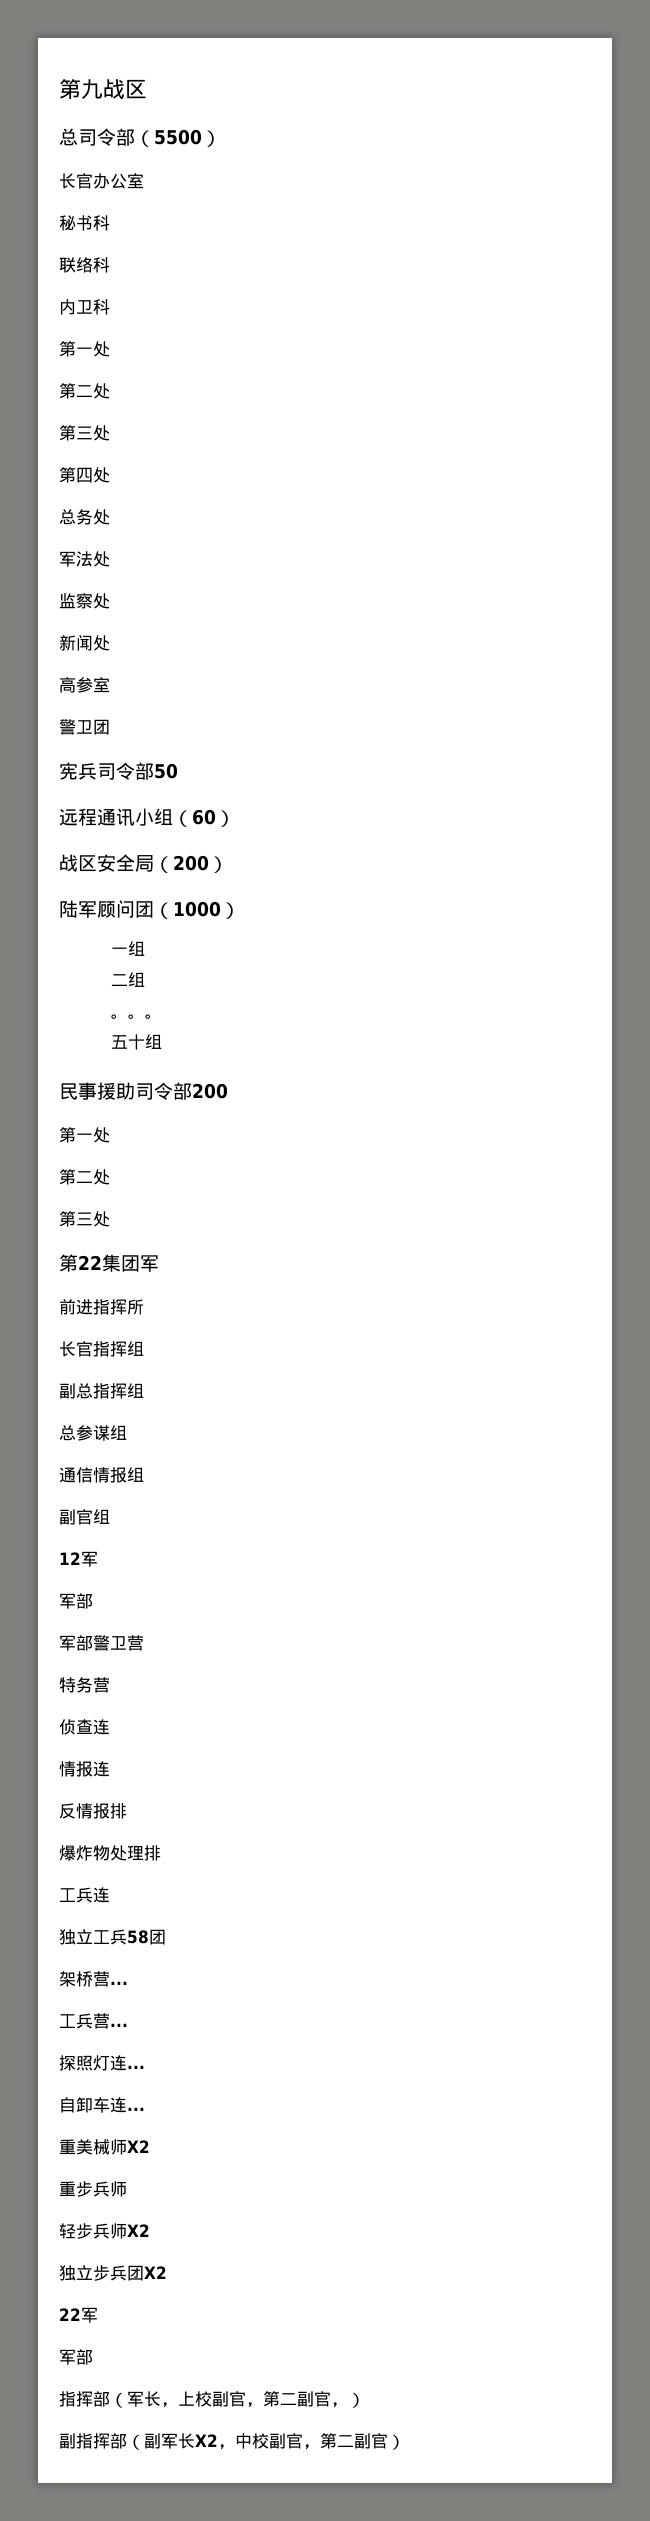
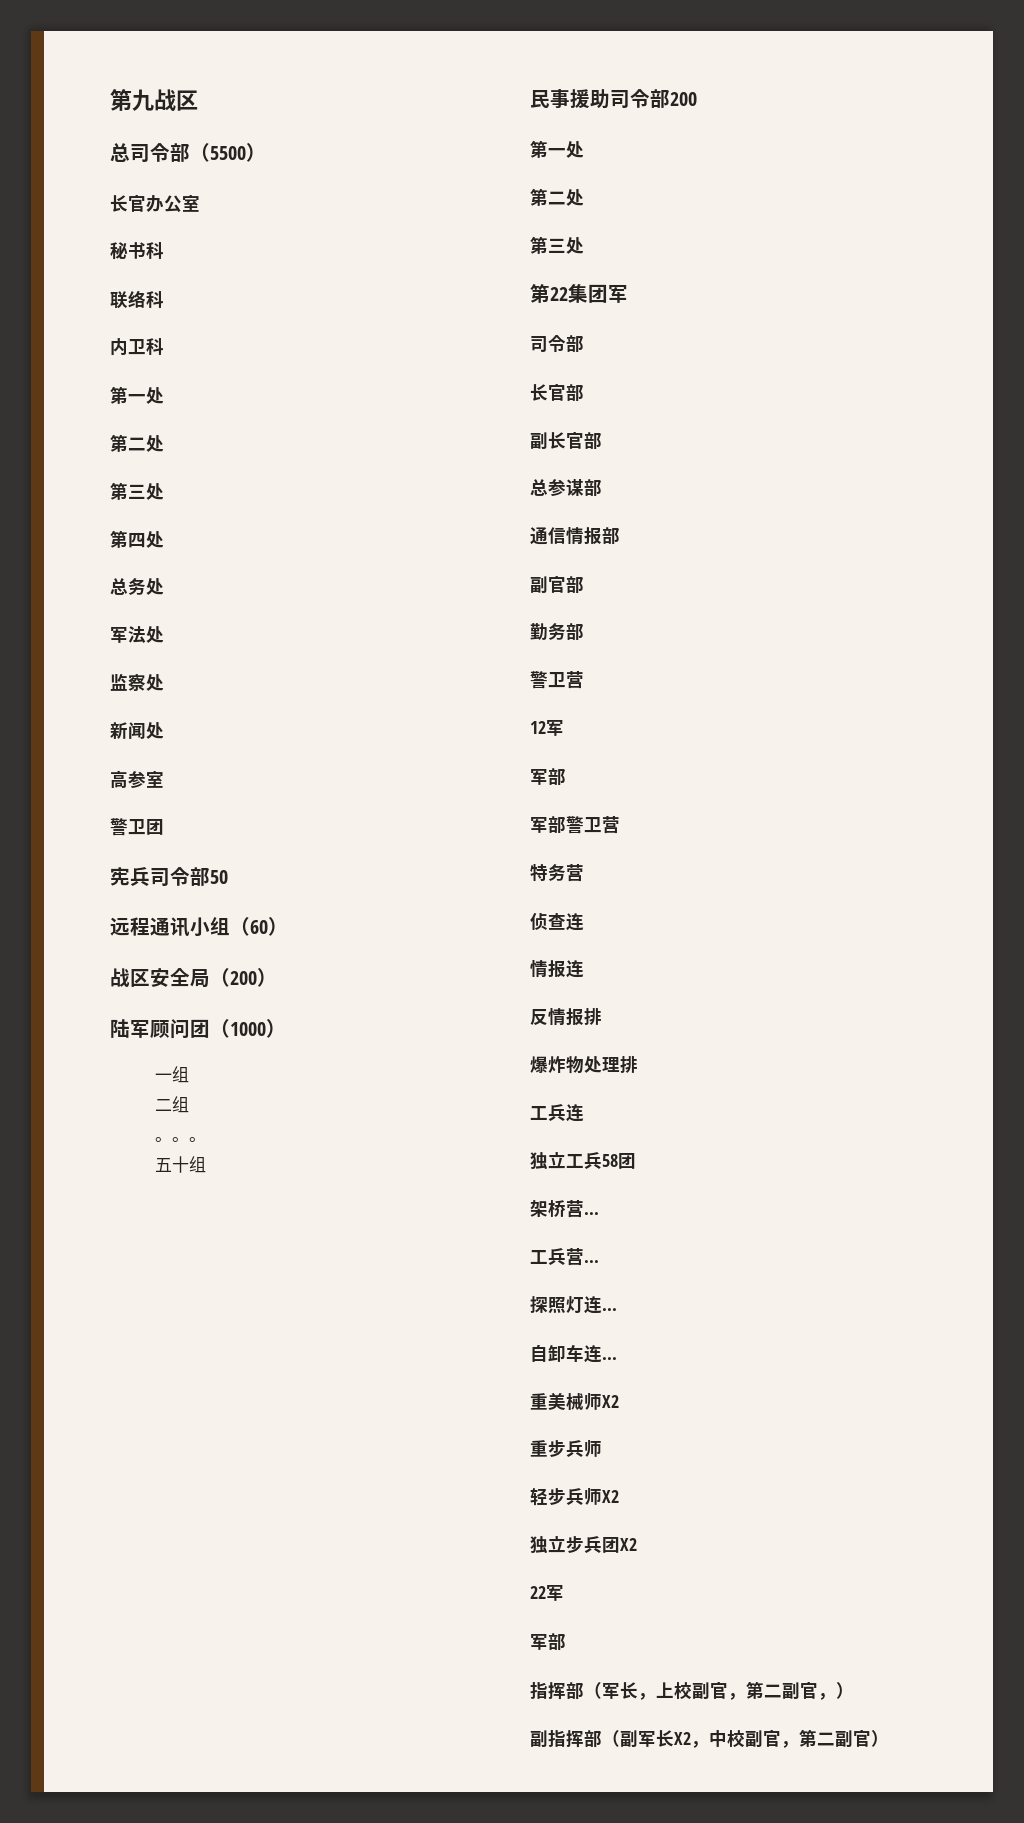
[59,1299,144,1315] [59,1341,144,1357] [59,1383,144,1399] 前进指挥所 // 长官指挥组 // 副总指挥组 -> [530,335,584,353] [530,383,584,402] [530,431,602,450] 司令部 // 长官部 // 副长官部
[110,1425,127,1440] 组 -> [584,479,602,497] 部
[127,1467,144,1482] [59,1509,110,1525] 组 // 副官组 -> [602,527,620,545] [530,575,584,594] [530,623,584,641] [530,671,584,689] 部 // 副官部 // 勤务部 // 警卫营

